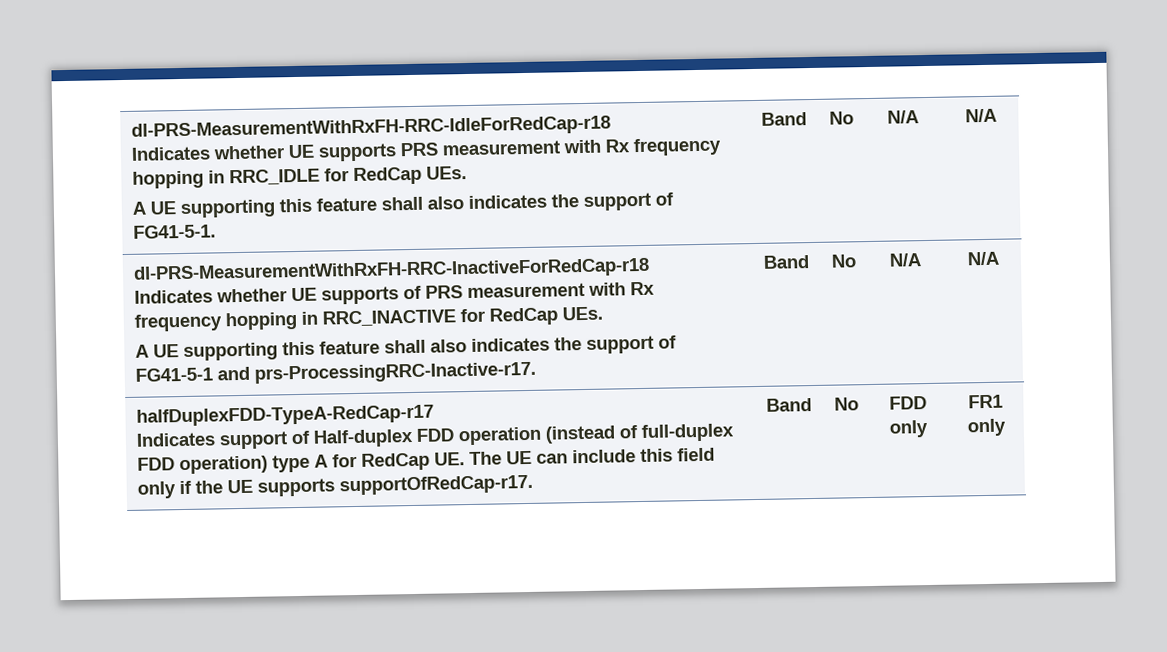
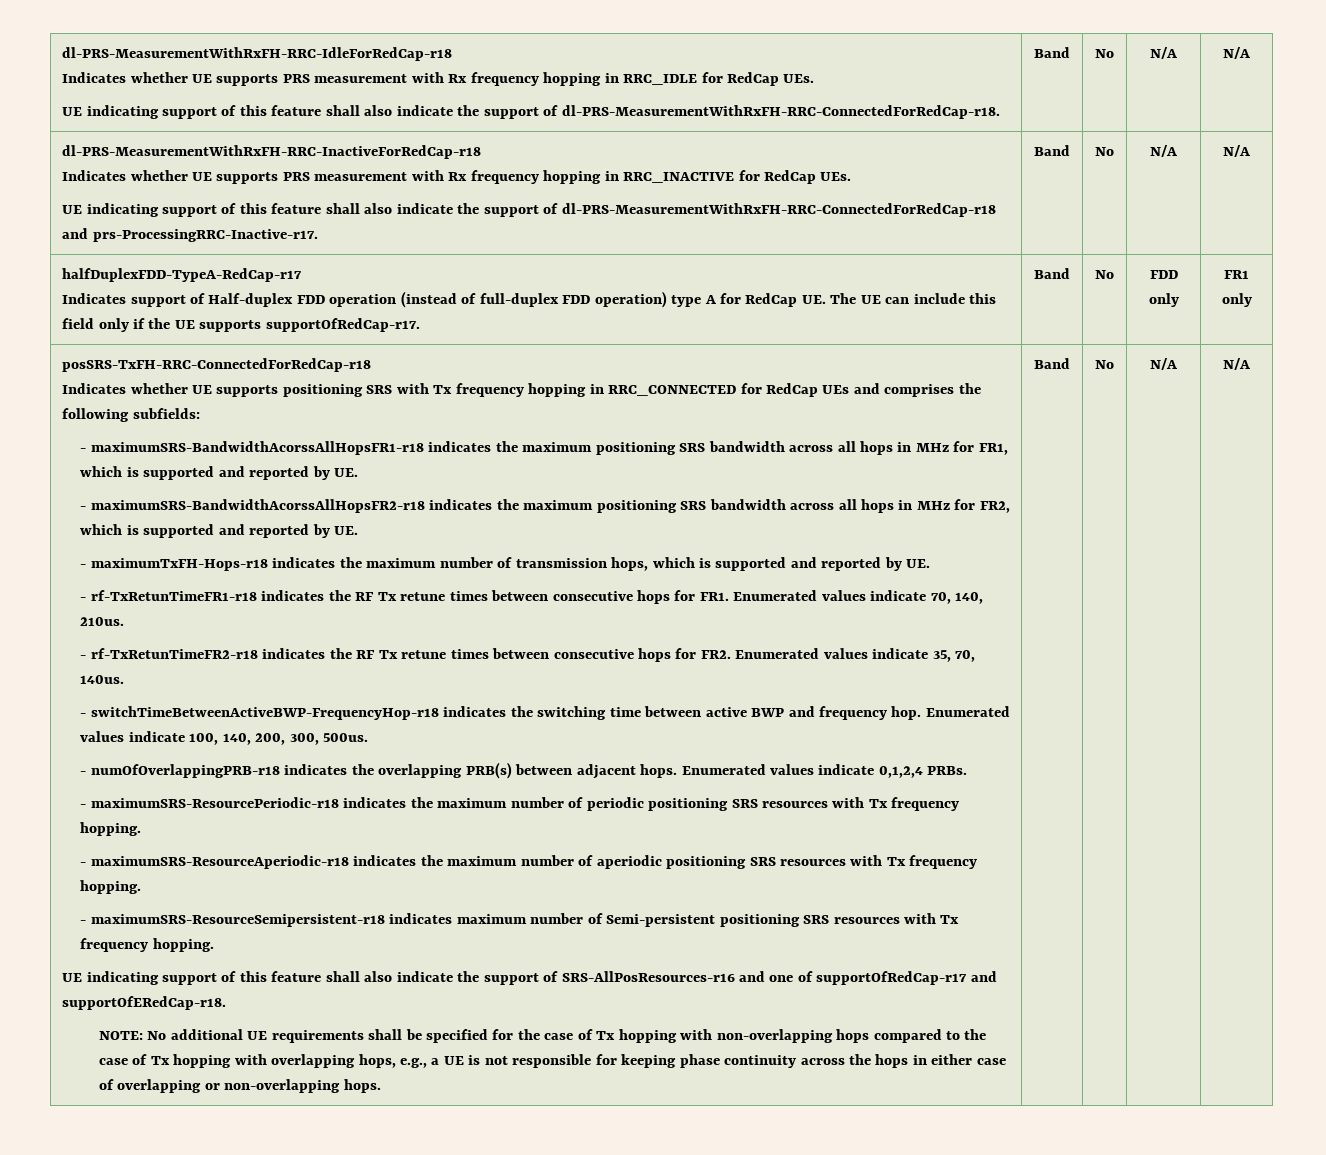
[131,192,674,219] [132,224,216,239] A UE supporting this feature shall also indicates the support of FG41-5-1. -> [62,105,1000,119] UE indicating support of this feature shall also indicate the support of dl-PRS-MeasurementWithRxFH-RRC-ConnectedForRedCap-r18.
[402,285,422,300] of -> (279, 178) none
[134,335,677,362] [134,367,213,382] A UE supporting this feature shall also indicates the support of FG41-5-1 -> [62,203,996,217] UE indicating support of this feature shall also indicate the support of dl-PRS-MeasurementWithRxFH-RRC-ConnectedForRedCap-r18
(1006, 427) none -> [62,358,372,372] [62,383,981,397] [62,408,200,422] [80,441,1008,455] [80,466,359,480] [80,499,1010,513] [80,524,359,538] [80,557,931,571] [80,590,984,604] [80,617,125,626] [80,648,976,662] [80,675,125,684] [80,706,1010,720] [80,731,369,745] [80,762,968,779] [80,797,960,811] [80,822,142,836] [80,855,978,869] [80,880,142,894] [80,913,960,927] [80,938,214,952] [62,971,997,985] [62,996,227,1010] [98,1029,987,1043] [98,1054,1006,1068] [98,1079,381,1093] [1034,358,1070,369] [1095,360,1114,369] [1150,358,1177,370] [1223,358,1250,370] // posSRS-TxFH-RRC-ConnectedForRedCap-r18 // Indicates whether UE supports positioning SRS with Tx frequency hopping in RRC_CONNECTED for RedCap UEs and comprises the following subfields: // - maximumSRS-BandwidthAcorssAllHopsFR1-r18 indicates the maximum positioning SRS bandwidth across all hops in MHz for FR1, which is supported and reported by UE. // - maximumSRS-BandwidthAcorssAllHopsFR2-r18 indicates the maximum positioning SRS bandwidth across all hops in MHz for FR2, which is supported and reported by UE. // - maximumTxFH-Hops-r18 indicates the maximum number of transmission hops, which is supported and reported by UE. // - rf-TxRetunTimeFR1-r18 indicates the RF Tx retune times between consecutive hops for FR1. Enumerated values indicate 70, 140, 210us. // - rf-TxRetunTimeFR2-r18 indicates the RF Tx retune times between consecutive hops for FR2. Enumerated values indicate 35, 70, 140us. // - switchTimeBetweenActiveBWP-FrequencyHop-r18 indicates the switching time between active BWP and frequency hop. Enumerated values indicate 100, 140, 200, 300, 500us. // - numOfOverlappingPRB-r18 indicates the overlapping PRB(s) between adjacent hops. Enumerated values indicate 0,1,2,4 PRBs. // - maximumSRS-ResourcePeriodic-r18 indicates the maximum number of periodic positioning SRS resources with Tx frequency hopping. // - maximumSRS-ResourceAperiodic-r18 indicates the maximum number of aperiodic positioning SRS resources with Tx frequency hopping. // - maximumSRS-ResourceSemipersistent-r18 indicates maximum number of Semi-persistent positioning SRS resources with Tx frequency hopping. // UE indicating support of this feature shall also indicate the support of SRS-AllPosResources-r16 and one of supportOfRedCap-r17 and supportOfERedCap-r18. // NOTE: No additional UE requirements shall be specified for the case of Tx hopping with non-overlapping hops compared to the case of Tx hopping with overlapping hops, e.g., a UE is not responsible for keeping phase continuity across the hops in either case of overlapping or non-overlapping hops. | Band | No | N/A | N/A

